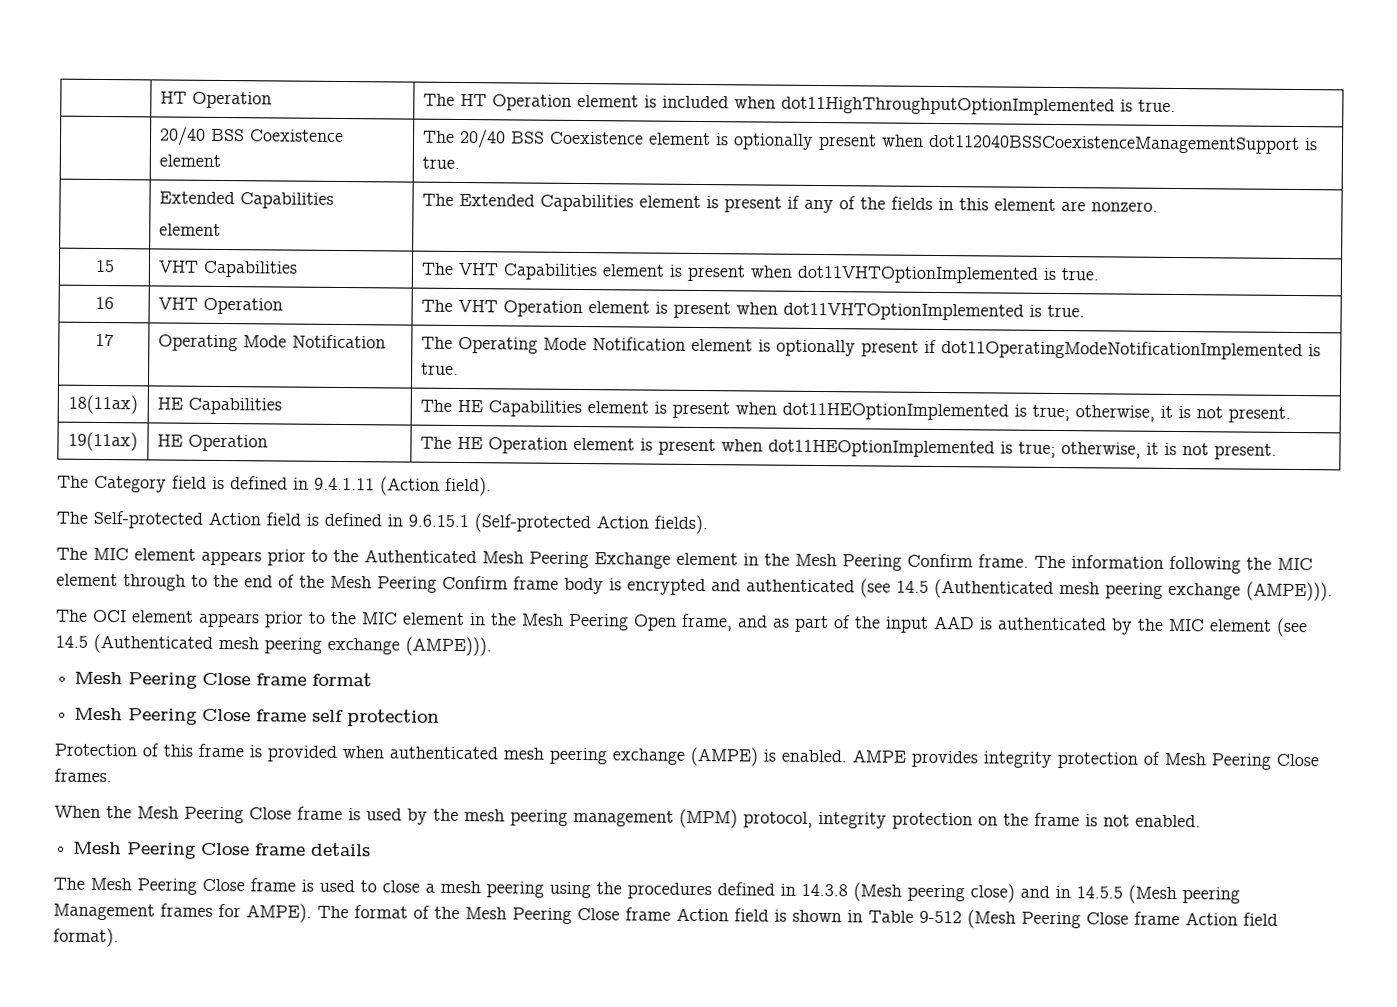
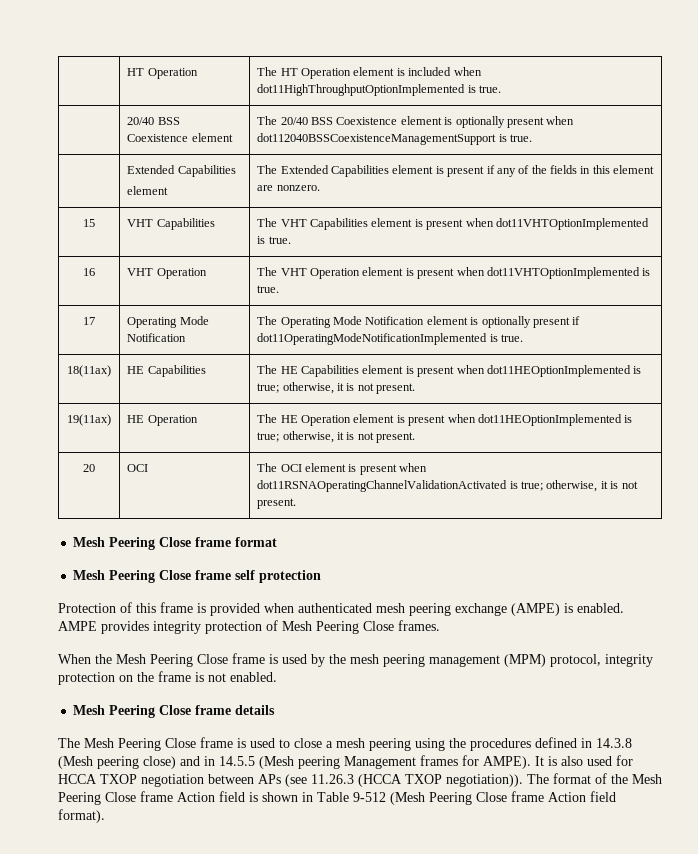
[57,475,492,497] [56,510,708,535] [56,547,1313,574] [56,573,1333,602] [55,609,1308,638] [55,633,492,657] // The Category field is defined in 9.4.1.11 (Action field). // The Self-protected Action field is defined in 9.6.15.1 (Self-protected Action fields). // The MIC element appears prior to the Authenticated Mesh Peering Exchange element in the Mesh Peering Confirm frame. The information following the MIC element through to the end of the Mesh Peering Confirm frame body is encrypted and authenticated (see 14.5 (Authenticated mesh peering exchange (AMPE))). // The OCI element appears prior to the MIC element in the Mesh Peering Open frame, and as part of the input AAD is authenticated by the MIC element (see 14.5 (Authenticated mesh peering exchange (AMPE))). -> [83,464,95,472] [127,464,149,472] [257,463,428,475] [257,480,638,492] [257,498,297,509] // 20 | OCI | The OCI element is present when dot11RSNAOperatingChannelValidationActivated is true; otherwise, it is not present.
(312, 913) none -> [535,755,633,766] [58,774,523,787] It is also used for HCCA TXOP negotiation between APs (see 11.26.3 (HCCA TXOP negotiation)).

